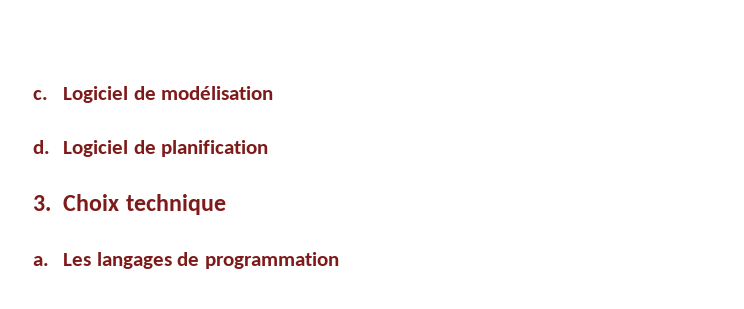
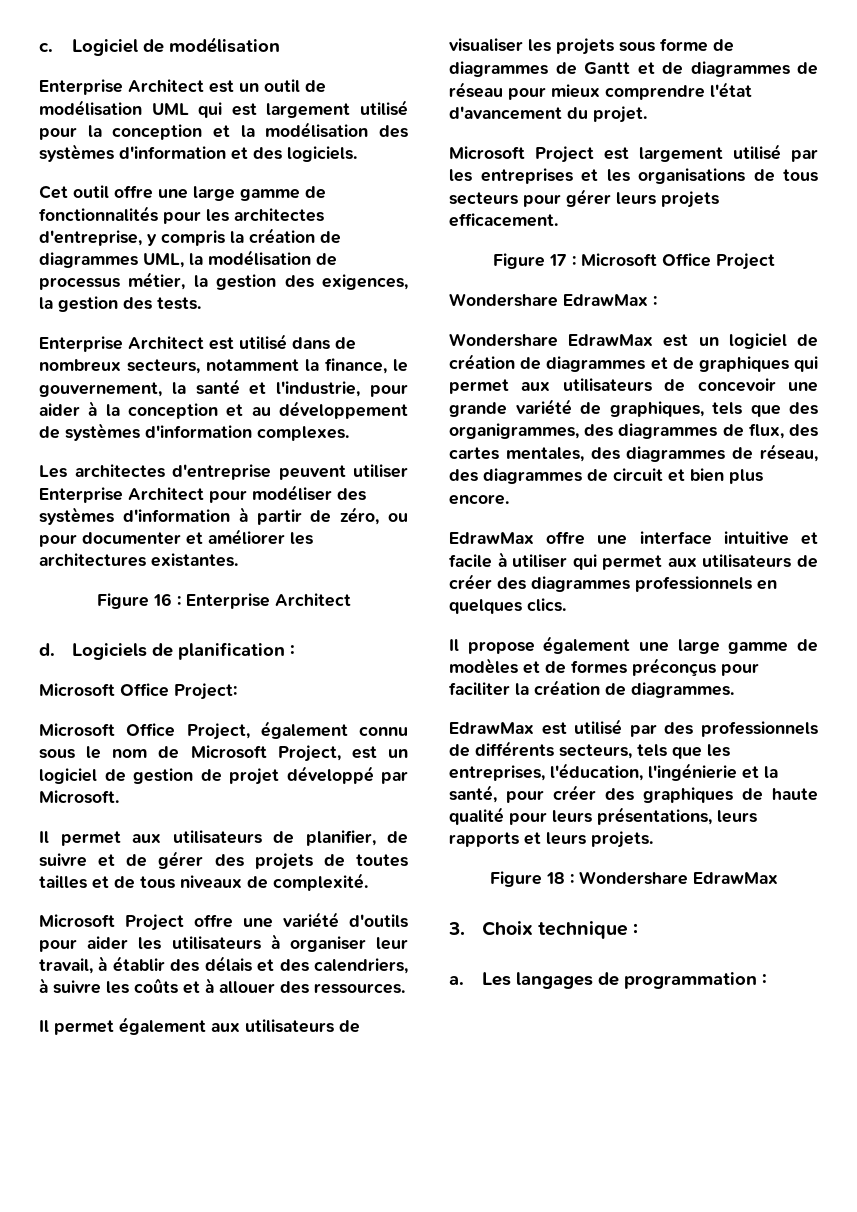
(274, 93) none -> [39,79,326,95] [39,100,408,118] [39,122,408,140] [39,144,357,162] [39,185,326,201] [39,206,324,224] [39,228,341,246] [39,250,337,268] [39,272,408,290] [39,296,201,312] [39,334,356,352] [39,358,408,374] [39,379,409,397] [39,401,408,419] [39,423,349,441] [39,464,408,480] [39,485,366,503] [39,507,408,525] [39,529,313,547] [39,553,238,567] [96,593,351,609] // Enterprise Architect est un outil de modélisation UML qui est largement utilisé pour la conception et la modélisation des systèmes d'information et des logiciels. // Cet outil offre une large gamme de fonctionnalités pour les architectes d'entreprise, y compris la création de diagrammes UML, la modélisation de processus métier, la gestion des exigences, la gestion des tests. // Enterprise Architect est utilisé dans de nombreux secteurs, notamment la finance, le gouvernement, la santé et l'industrie, pour aider à la conception et au développement de systèmes d'information complexes. // Les architectes d'entreprise peuvent utiliser Enterprise Architect pour modéliser des systèmes d'information à partir de zéro, ou pour documenter et améliorer les architectures existantes. // Figure 16 : Enterprise Architect
[63,140,129,157] Logiciel -> [71,643,147,660] Logiciels
(269, 148) none -> [289,645,295,656] [39,683,237,700] [39,721,408,740] [39,745,408,762] [39,766,408,785] [39,790,119,804] [39,830,408,846] [39,851,408,870] [39,873,368,891] [39,912,408,931] [39,934,408,952] [39,956,408,974] [39,978,405,994] [39,1017,360,1035] [449,38,734,55] [449,61,818,77] [449,82,752,100] [449,106,647,123] [449,144,818,163] [449,168,818,184] [449,189,719,208] [449,213,558,227] [492,253,775,270] [449,293,657,307] [449,333,818,349] [449,354,818,372] [449,378,818,394] [449,399,818,417] [449,423,818,439] [449,444,818,462] [449,468,763,484] [449,494,509,505] [449,531,818,545] [449,552,818,570] [449,574,777,592] [449,598,566,614] [449,636,818,654] [449,658,759,676] [449,680,734,698] [449,719,818,737] [449,741,730,759] [449,763,778,781] [449,785,818,803] [449,807,757,825] [449,831,653,848] [489,871,778,887] : // Microsoft Office Project: // Microsoft Office Project, également connu sous le nom de Microsoft Project, est un logiciel de gestion de projet développé par Microsoft. // Il permet aux utilisateurs de planifier, de suivre et de gérer des projets de toutes tailles et de tous niveaux de complexité. // Microsoft Project offre une variété d'outils pour aider les utilisateurs à organiser leur travail, à établir des délais et des calendriers, à suivre les coûts et à allouer des ressources. // Il permet également aux utilisateurs de visualiser les projets sous forme de diagrammes de Gantt et de diagrammes de réseau pour mieux comprendre l'état d'avancement du projet. // Microsoft Project est largement utilisé par les entreprises et les organisations de tous secteurs pour gérer leurs projets efficacement. // Figure 17 : Microsoft Office Project // Wondershare EdrawMax : // Wondershare EdrawMax est un logiciel de création de diagrammes et de graphiques qui permet aux utilisateurs de concevoir une grande variété de graphiques, tels que des organigrammes, des diagrammes de flux, des cartes mentales, des diagrammes de réseau, des diagrammes de circuit et bien plus encore. // EdrawMax offre une interface intuitive et facile à utiliser qui permet aux utilisateurs de créer des diagrammes professionnels en quelques clics. // Il propose également une large gamme de modèles et de formes préconçus pour faciliter la création de diagrammes. // EdrawMax est utilisé par des professionnels de différents secteurs, tels que les entreprises, l'éducation, l'ingénierie et la santé, pour créer des graphiques de haute qualité pour leurs présentations, leurs rapports et leurs projets. // Figure 18 : Wondershare EdrawMax
(226, 204) none -> [633,923,639,935] :
(339, 260) none -> [761,974,767,985] :

